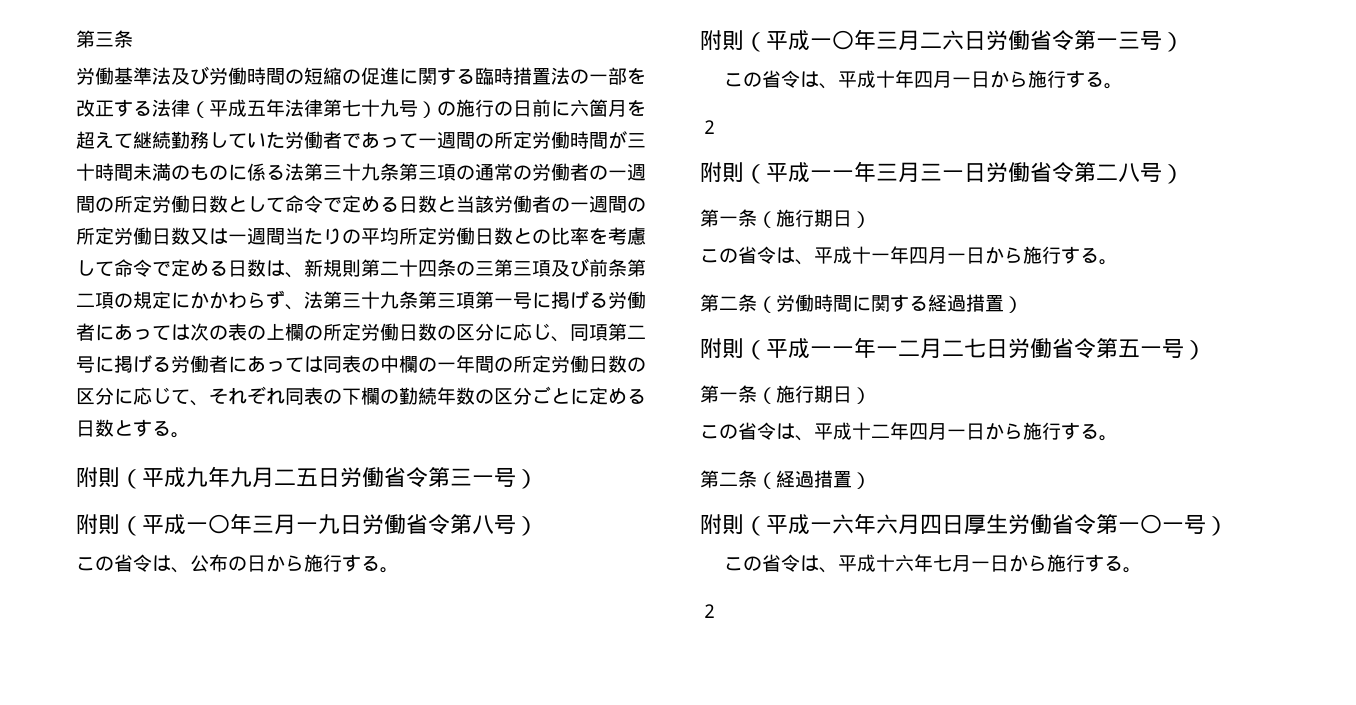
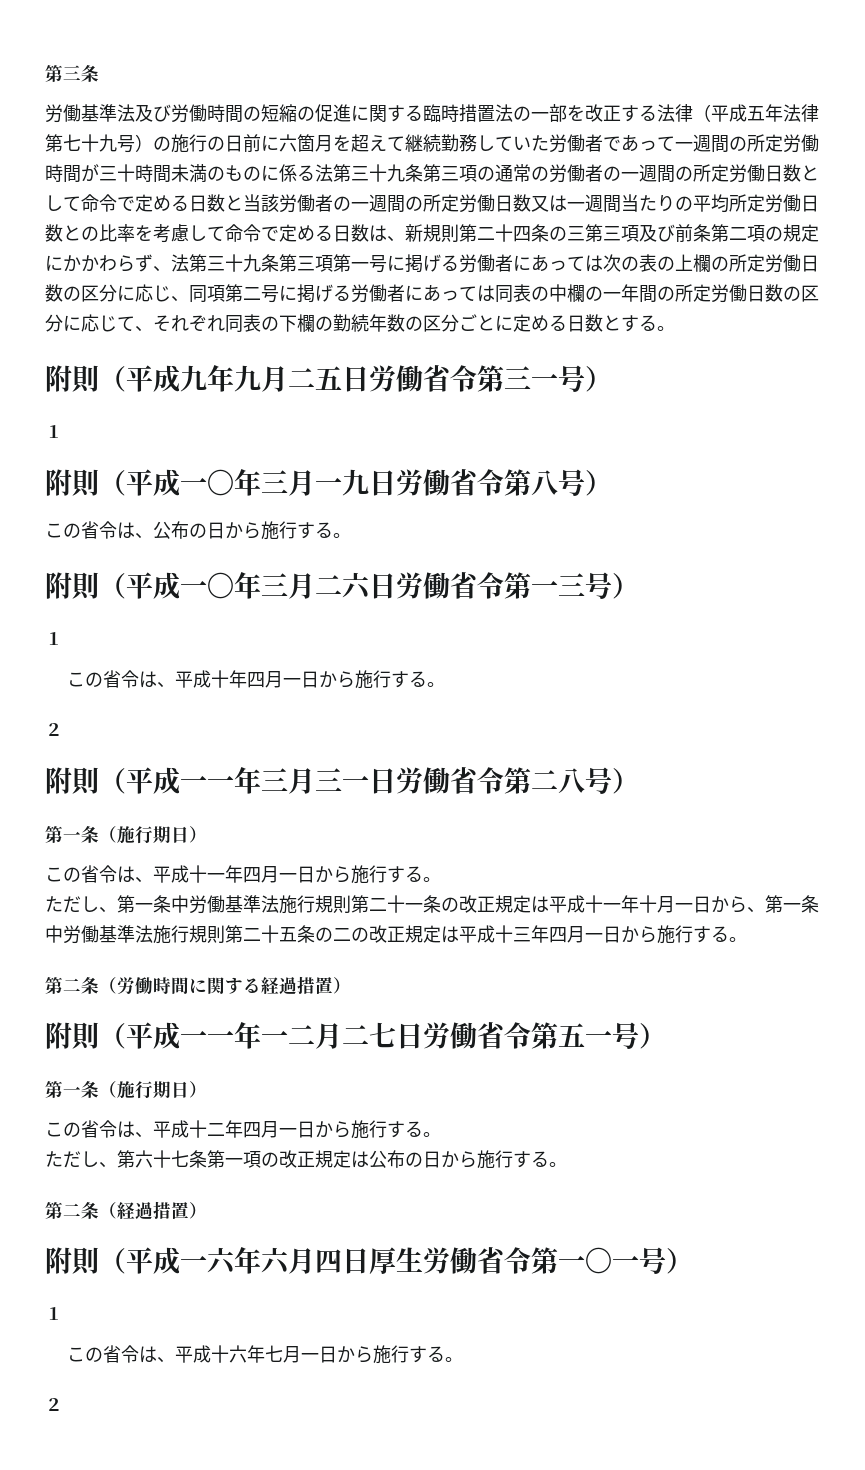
(538, 479) none -> [45,425,63,438] // １
(1184, 42) none -> [45,632,63,645] // １
(1118, 262) none -> [45,895,819,914] [45,925,747,944] // ただし、第一条中労働基準法施行規則第二十一条の改正規定は平成十一年十月一日から、第一条中労働基準法施行規則第二十五条の二の改正規定は平成十三年四月一日から施行する。
(1118, 438) none -> [45,1150,567,1169] // ただし、第六十七条第一項の改正規定は公布の日から施行する。
(1228, 526) none -> [45,1307,63,1320] // １

